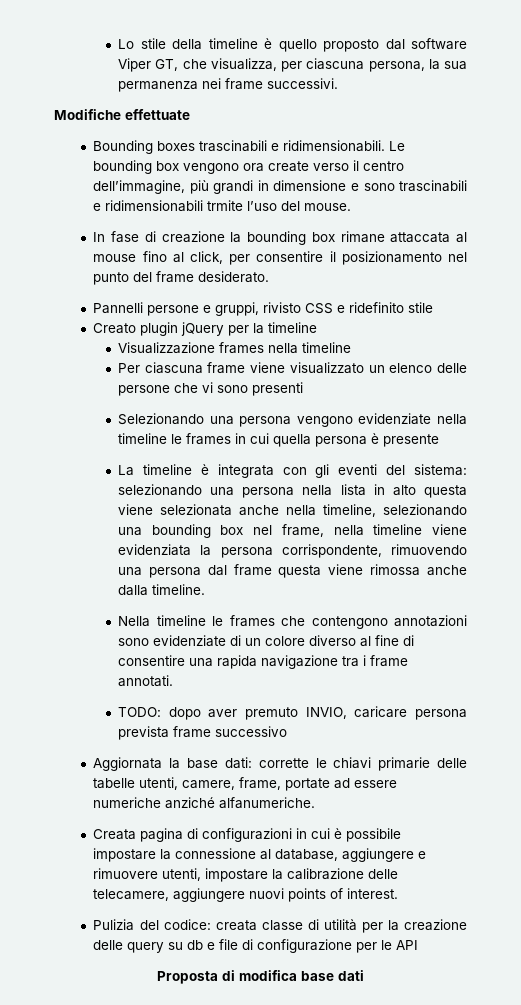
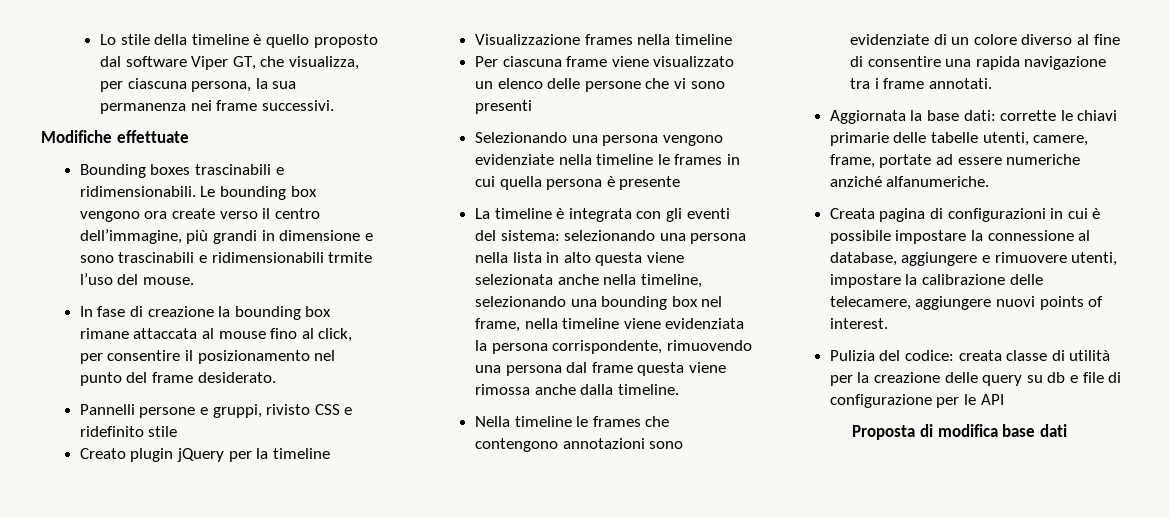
[118,706,467,720] [118,726,288,740] // TODO: dopo aver premuto INVIO, caricare persona prevista frame successivo -> (992, 83) none

